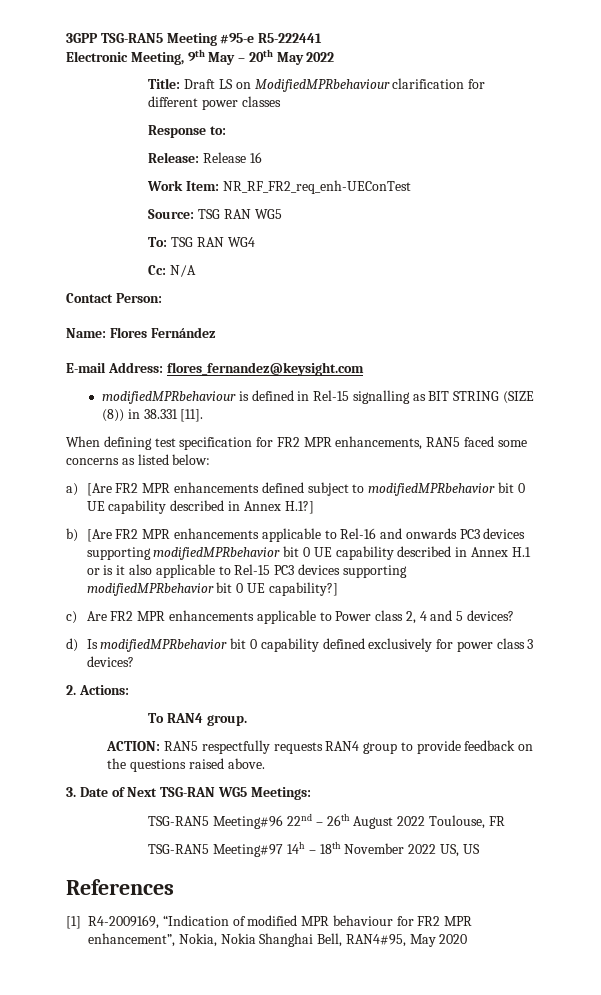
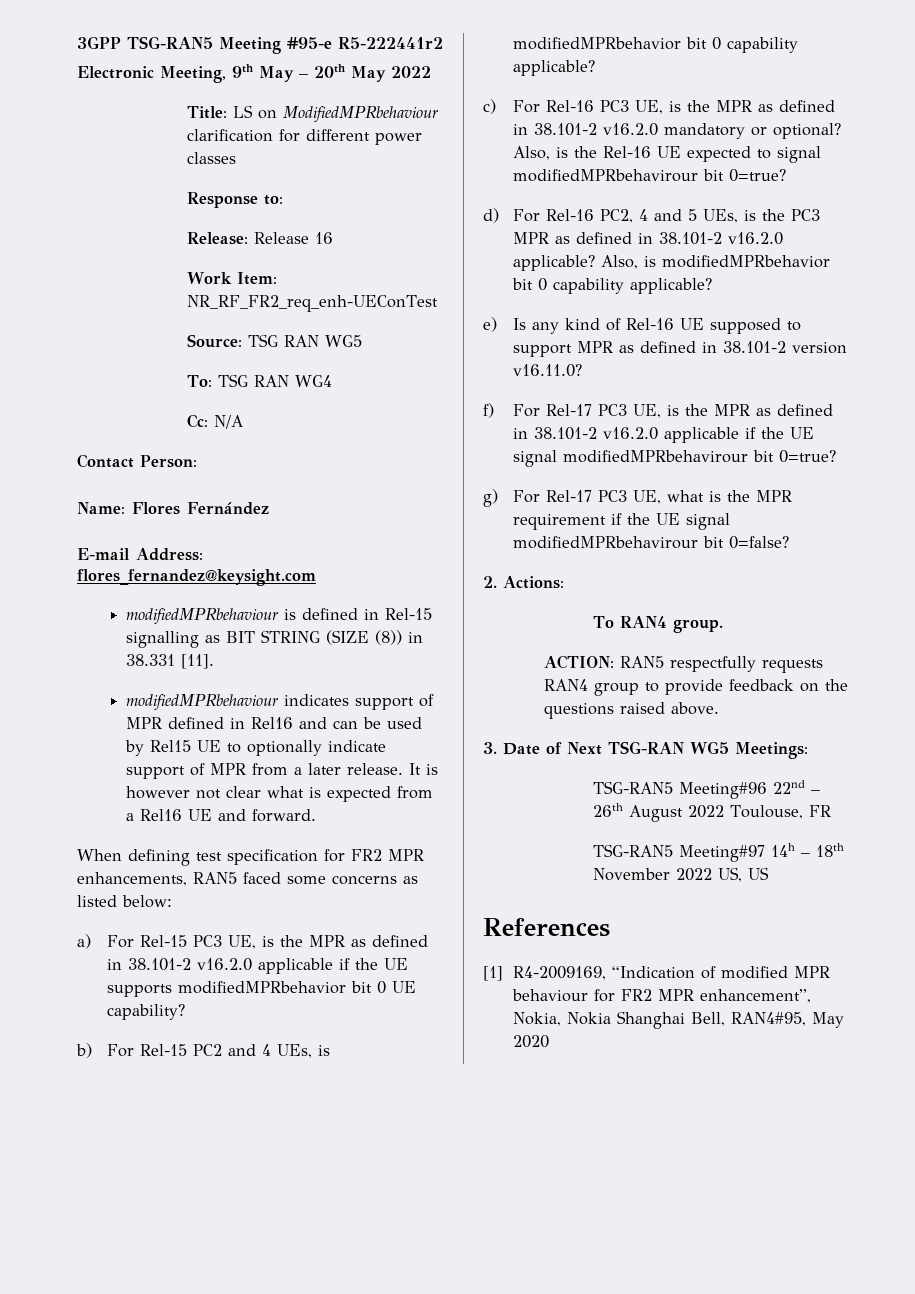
[258,33,323,43] R5-222441 -> [338,37,443,49] R5-222441r2
[184,79,216,89] Draft -> (227, 112) none
(204, 415) none -> [125,694,434,711] [125,717,422,729] [124,740,386,756] [125,763,438,779] [125,786,433,802] [125,809,316,822] // modifiedMPRbehaviour indicates support of MPR defined in Rel16 and can be used by Rel15 UE to optionally indicate support of MPR from a later release. It is however not clear what is expected from a Rel16 UE and forward.
[86,482,525,496] [86,500,314,514] [66,528,526,542] [86,546,531,560] [86,564,407,578] [86,582,338,596] [66,610,514,624] [66,638,534,652] [86,656,134,667] [Are FR2 MPR enhancements defined subject to modifiedMPRbehavior bit 0 UE capability described in Annex H.1?] // b) [Are FR2 MPR enhancements applicable to Rel-16 and onwards PC3 devices supporting modifiedMPRbehavior bit 0 UE capability described in Annex H.1 or is it also applicable to Rel-15 PC3 devices supporting modifiedMPRbehavior bit 0 UE capability?] // c) Are FR2 MPR enhancements applicable to Power class 2, 4 and 5 devices? // d) Is modifiedMPRbehavior bit 0 capability defined exclusively for power class 3 devices? -> [107,935,429,949] [107,958,409,974] [107,981,417,997] [107,1004,186,1020] [76,1043,331,1058] [513,37,799,53] [513,60,596,76] [483,99,836,114] [513,123,842,139] [513,146,822,163] [513,169,787,182] [483,208,821,223] [513,232,784,245] [513,255,831,271] [512,278,713,294] [483,317,802,334] [513,341,848,357] [513,364,583,377] [483,403,834,418] [513,427,815,443] [513,450,837,467] [483,489,793,507] [513,513,731,530] [513,536,790,549] For Rel-15 PC3 UE, is the MPR as defined in 38.101-2 v16.2.0 applicable if the UE supports modifiedMPRbehavior bit 0 UE capability? // b) For Rel-15 PC2 and 4 UEs, is modifiedMPRbehavior bit 0 capability applicable? // c) For Rel-16 PC3 UE, is the MPR as defined in 38.101-2 v16.2.0 mandatory or optional? Also, is the Rel-16 UE expected to signal modifiedMPRbehavirour bit 0=true? // d) For Rel-16 PC2, 4 and 5 UEs, is the PC3 MPR as defined in 38.101-2 v16.2.0 applicable? Also, is modifiedMPRbehavior bit 0 capability applicable? // e) Is any kind of Rel-16 UE supposed to support MPR as defined in 38.101-2 version v16.11.0? // f) For Rel-17 PC3 UE, is the MPR as defined in 38.101-2 v16.2.0 applicable if the UE signal modifiedMPRbehavirour bit 0=true? // g) For Rel-17 PC3 UE, what is the MPR requirement if the UE signal modifiedMPRbehavirour bit 0=false?

